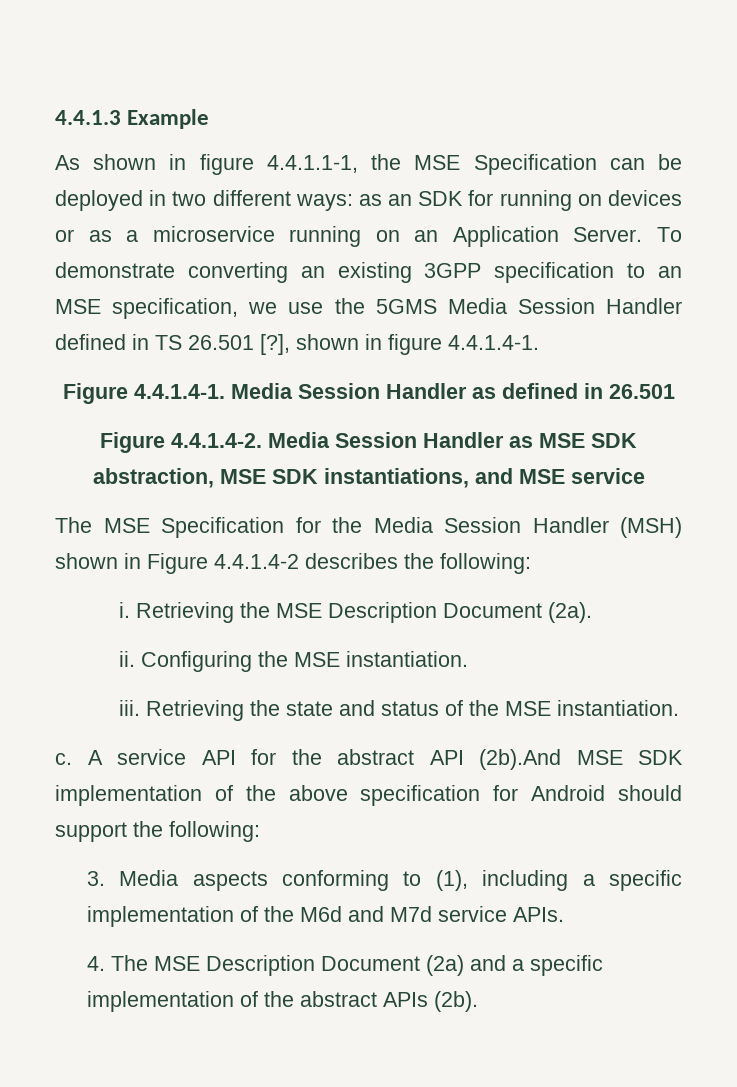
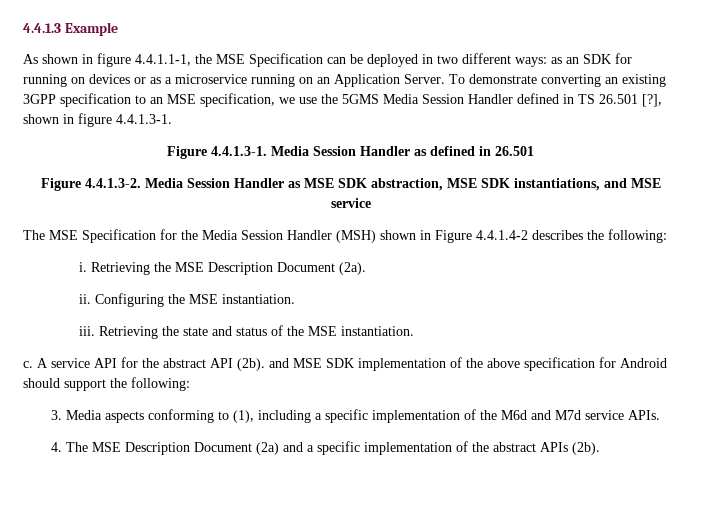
[448,335,539,350] [62,383,225,404] 4.4.1.4-1. // Figure 4.4.1.4-1. -> [116,114,172,124] [167,146,267,159] 4.4.1.3-1. // Figure 4.4.1.3-1.
[171,433,262,448] 4.4.1.4-2. -> [84,178,141,188] 4.4.1.3-2.
[479,749,561,770] (2b).And -> [237,358,289,371] (2b). and

